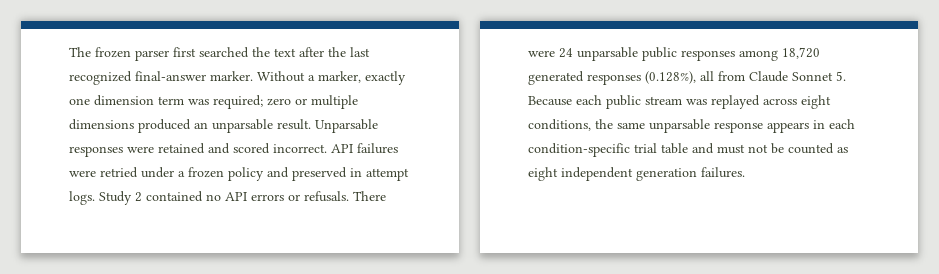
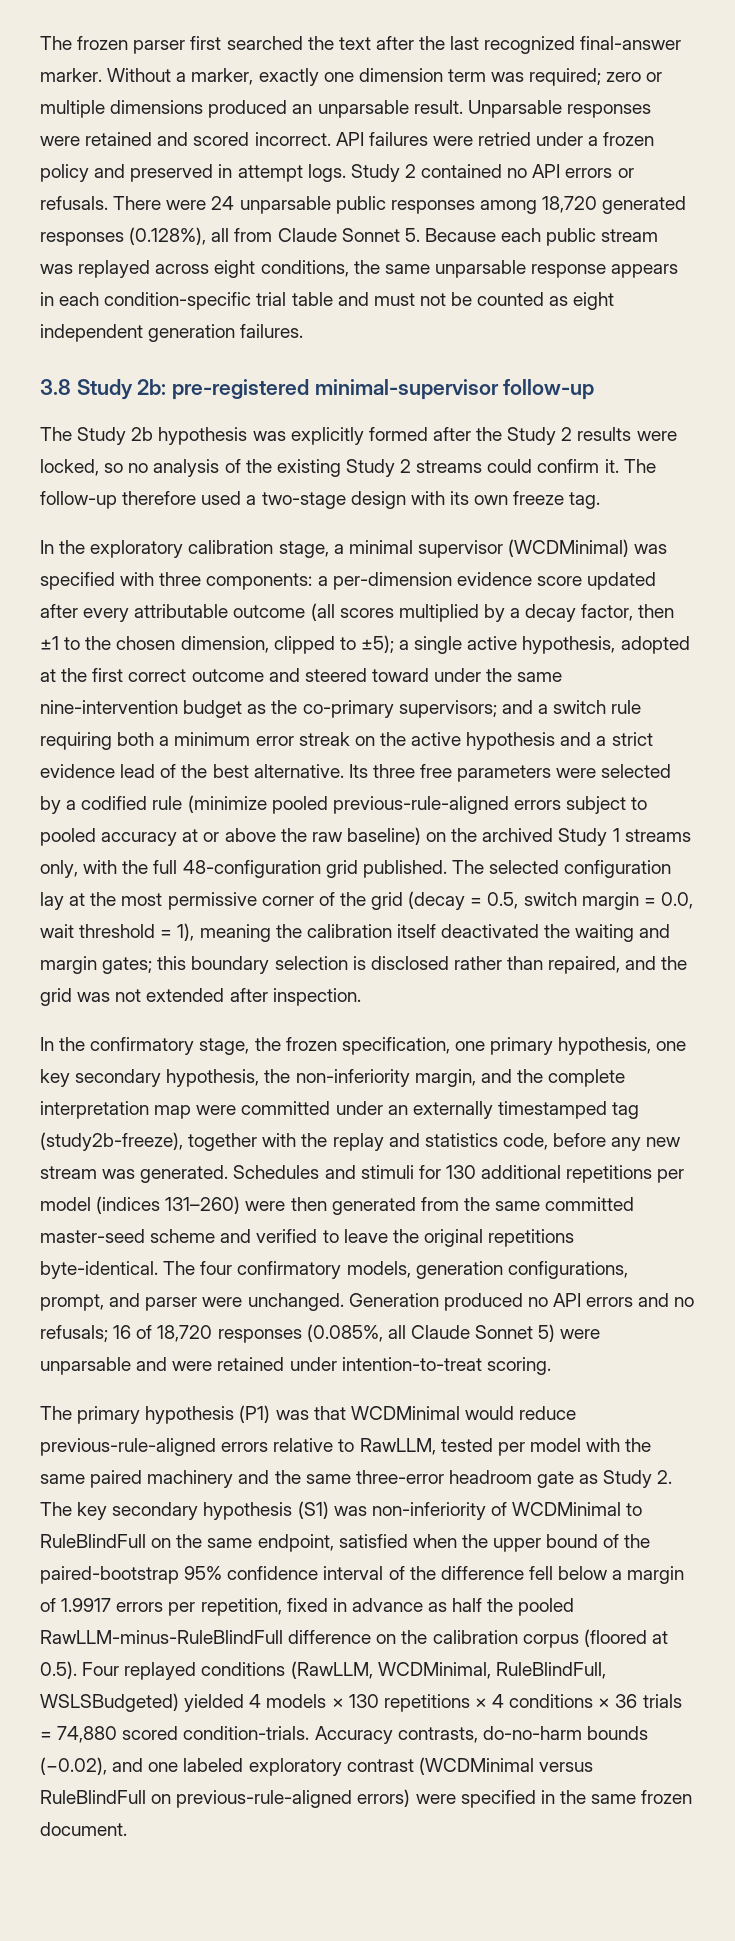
(745, 172) none -> [40,379,595,400] [40,427,677,445] [40,459,656,477] [40,491,601,509] [40,539,668,558] [40,572,657,590] [40,603,675,622] [40,635,690,654] [40,668,563,682] [40,700,642,718] [40,732,653,750] [40,764,672,782] [40,795,648,814] [40,827,691,846] [40,860,672,878] [40,891,693,910] [40,923,671,942] [40,956,688,974] [40,988,361,1006] [40,1037,687,1055] [40,1069,626,1087] [40,1101,640,1119] [40,1132,681,1151] [40,1165,685,1183] [40,1196,635,1215] [40,1229,575,1247] [40,1261,628,1279] [40,1293,695,1311] [40,1324,601,1343] [40,1357,551,1375] [40,1405,577,1424] [40,1438,652,1456] [40,1470,673,1488] [40,1501,643,1520] [40,1534,651,1552] [40,1566,685,1584] [40,1598,575,1616] [40,1629,668,1648] [40,1661,606,1680] [40,1693,682,1712] [40,1726,648,1744] [40,1757,593,1776] [40,1789,693,1808] [40,1822,127,1836] // 3.8 Study 2b: pre-registered minimal-supervisor follow-up // The Study 2b hypothesis was explicitly formed after the Study 2 results were locked, so no analysis of the existing Study 2 streams could confirm it. The follow-up therefore used a two-stage design with its own freeze tag. // In the exploratory calibration stage, a minimal supervisor (WCDMinimal) was specified with three components: a per-dimension evidence score updated after every attributable outcome (all scores multiplied by a decay factor, then ±1 to the chosen dimension, clipped to ±5); a single active hypothesis, adopted at the first correct outcome and steered toward under the same nine-intervention budget as the co-primary supervisors; and a switch rule requiring both a minimum error streak on the active hypothesis and a strict evidence lead of the best alternative. Its three free parameters were selected by a codified rule (minimize pooled previous-rule-aligned errors subject to pooled accuracy at or above the raw baseline) on the archived Study 1 streams only, with the full 48-configuration grid published. The selected configuration lay at the most permissive corner of the grid (decay = 0.5, switch margin = 0.0, wait threshold = 1), meaning the calibration itself deactivated the waiting and margin gates; this boundary selection is disclosed rather than repaired, and the grid was not extended after inspection. // In the confirmatory stage, the frozen specification, one primary hypothesis, one key secondary hypothesis, the non-inferiority margin, and the complete interpretation map were committed under an externally timestamped tag (study2b-freeze), together with the replay and statistics code, before any new stream was generated. Schedules and stimuli for 130 additional repetitions per model (indices 131–260) were then generated from the same committed master-seed scheme and verified to leave the original repetitions byte-identical. The four confirmatory models, generation configurations, prompt, and parser were unchanged. Generation produced no API errors and no refusals; 16 of 18,720 responses (0.085%, all Claude Sonnet 5) were unparsable and were retained under intention-to-treat scoring. // The primary hypothesis (P1) was that WCDMinimal would reduce previous-rule-aligned errors relative to RawLLM, tested per model with the same paired machinery and the same three-error headroom gate as Study 2. The key secondary hypothesis (S1) was non-inferiority of WCDMinimal to RuleBlindFull on the same endpoint, satisfied when the upper bound of the paired-bootstrap 95% confidence interval of the difference fell below a margin of 1.9917 errors per repetition, fixed in advance as half the pooled RawLLM-minus-RuleBlindFull difference on the calibration corpus (floored at 0.5). Four replayed conditions (RawLLM, WCDMinimal, RuleBlindFull, WSLSBudgeted) yielded 4 models × 130 repetitions × 4 conditions × 36 trials = 74,880 scored condition-trials. Accuracy contrasts, do-no-harm bounds (−0.02), and one labeled exploratory contrast (WCDMinimal versus RuleBlindFull on previous-rule-aligned errors) were specified in the same frozen document.

